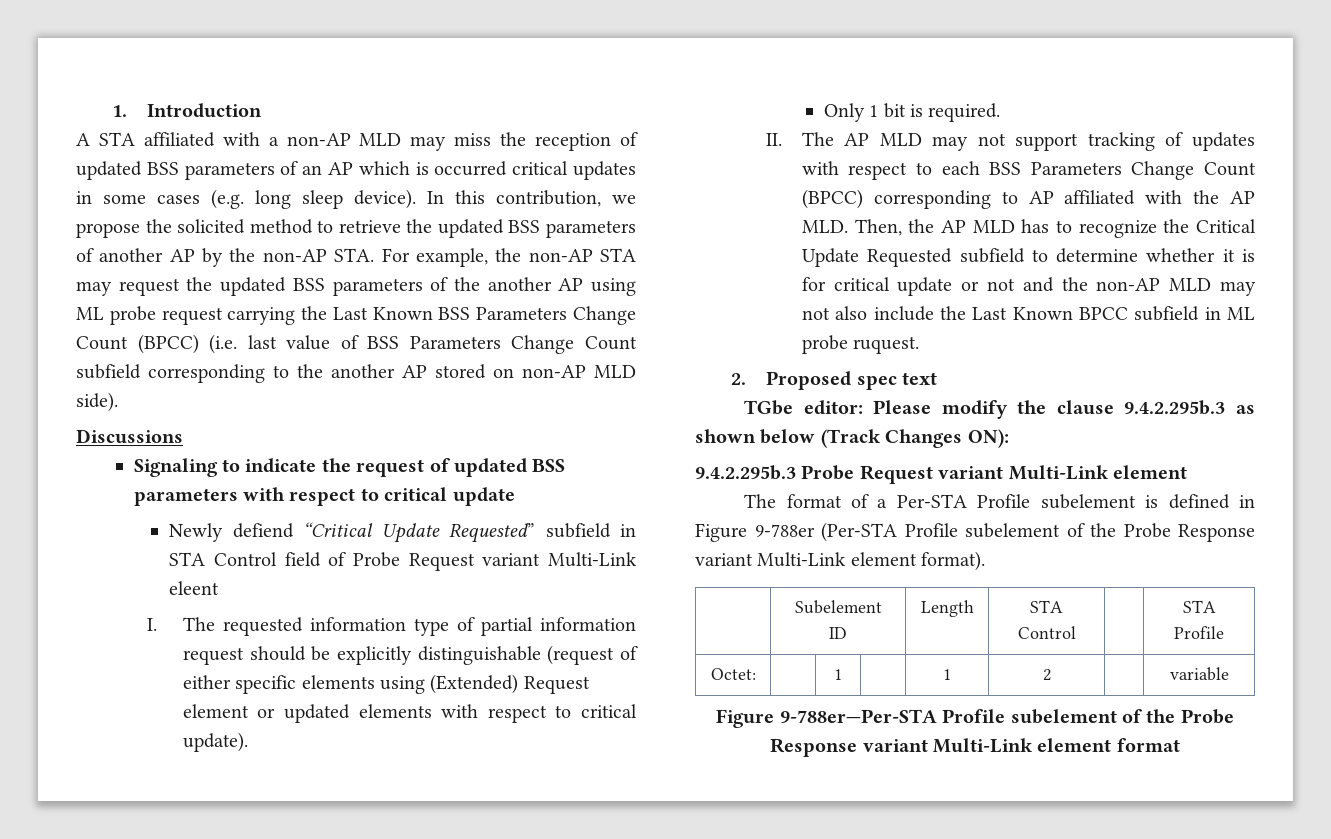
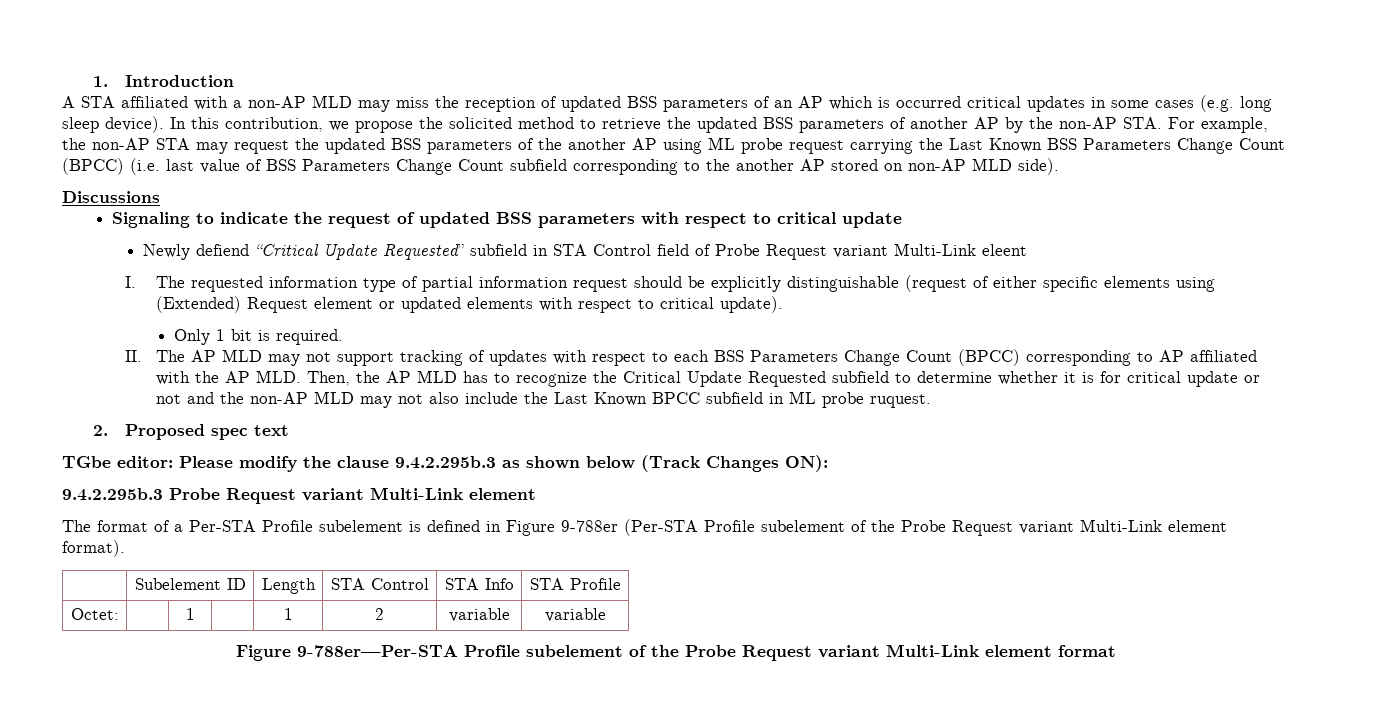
[1178,524,1255,542] Response -> [952,520,1013,536] Request
(1076, 632) none -> [444,578,514,590] STA Info
(1051, 675) none -> [448,608,510,622] variable
[770,738,858,757] Response -> [741,645,812,661] Request

